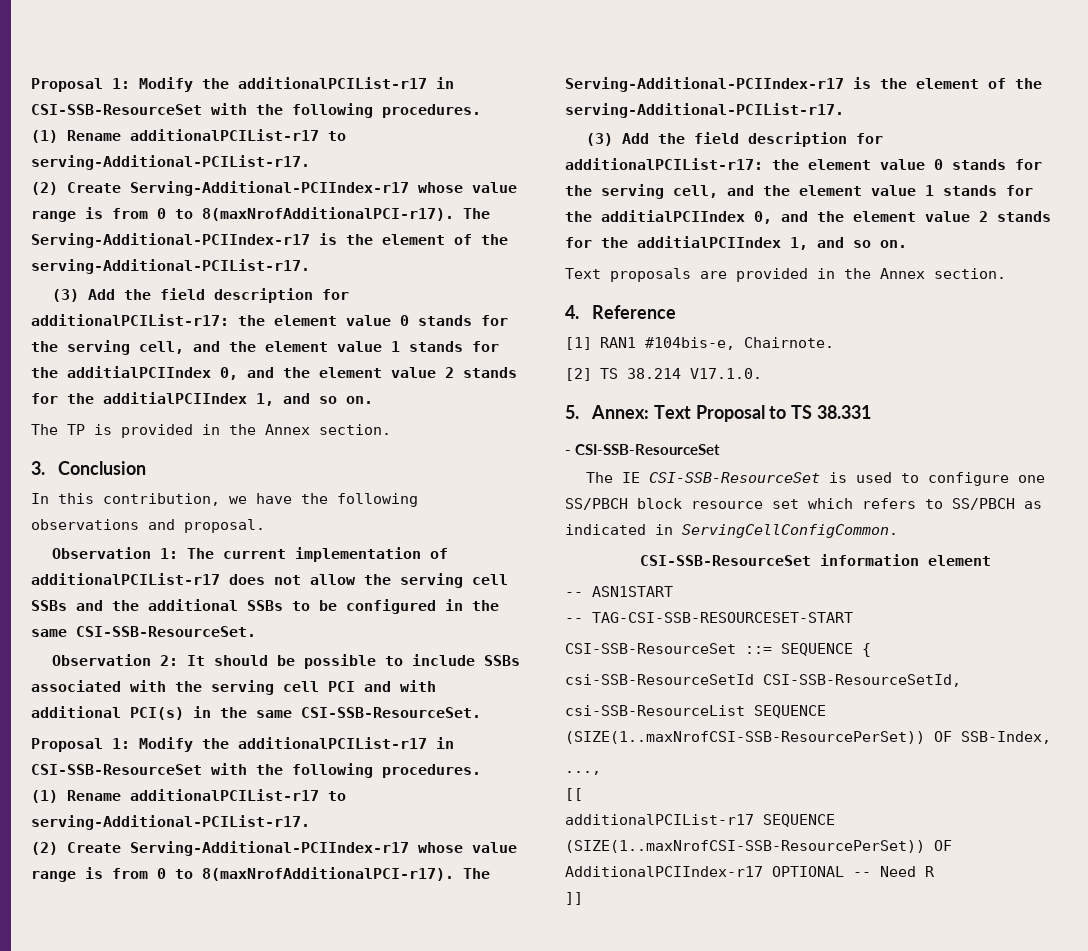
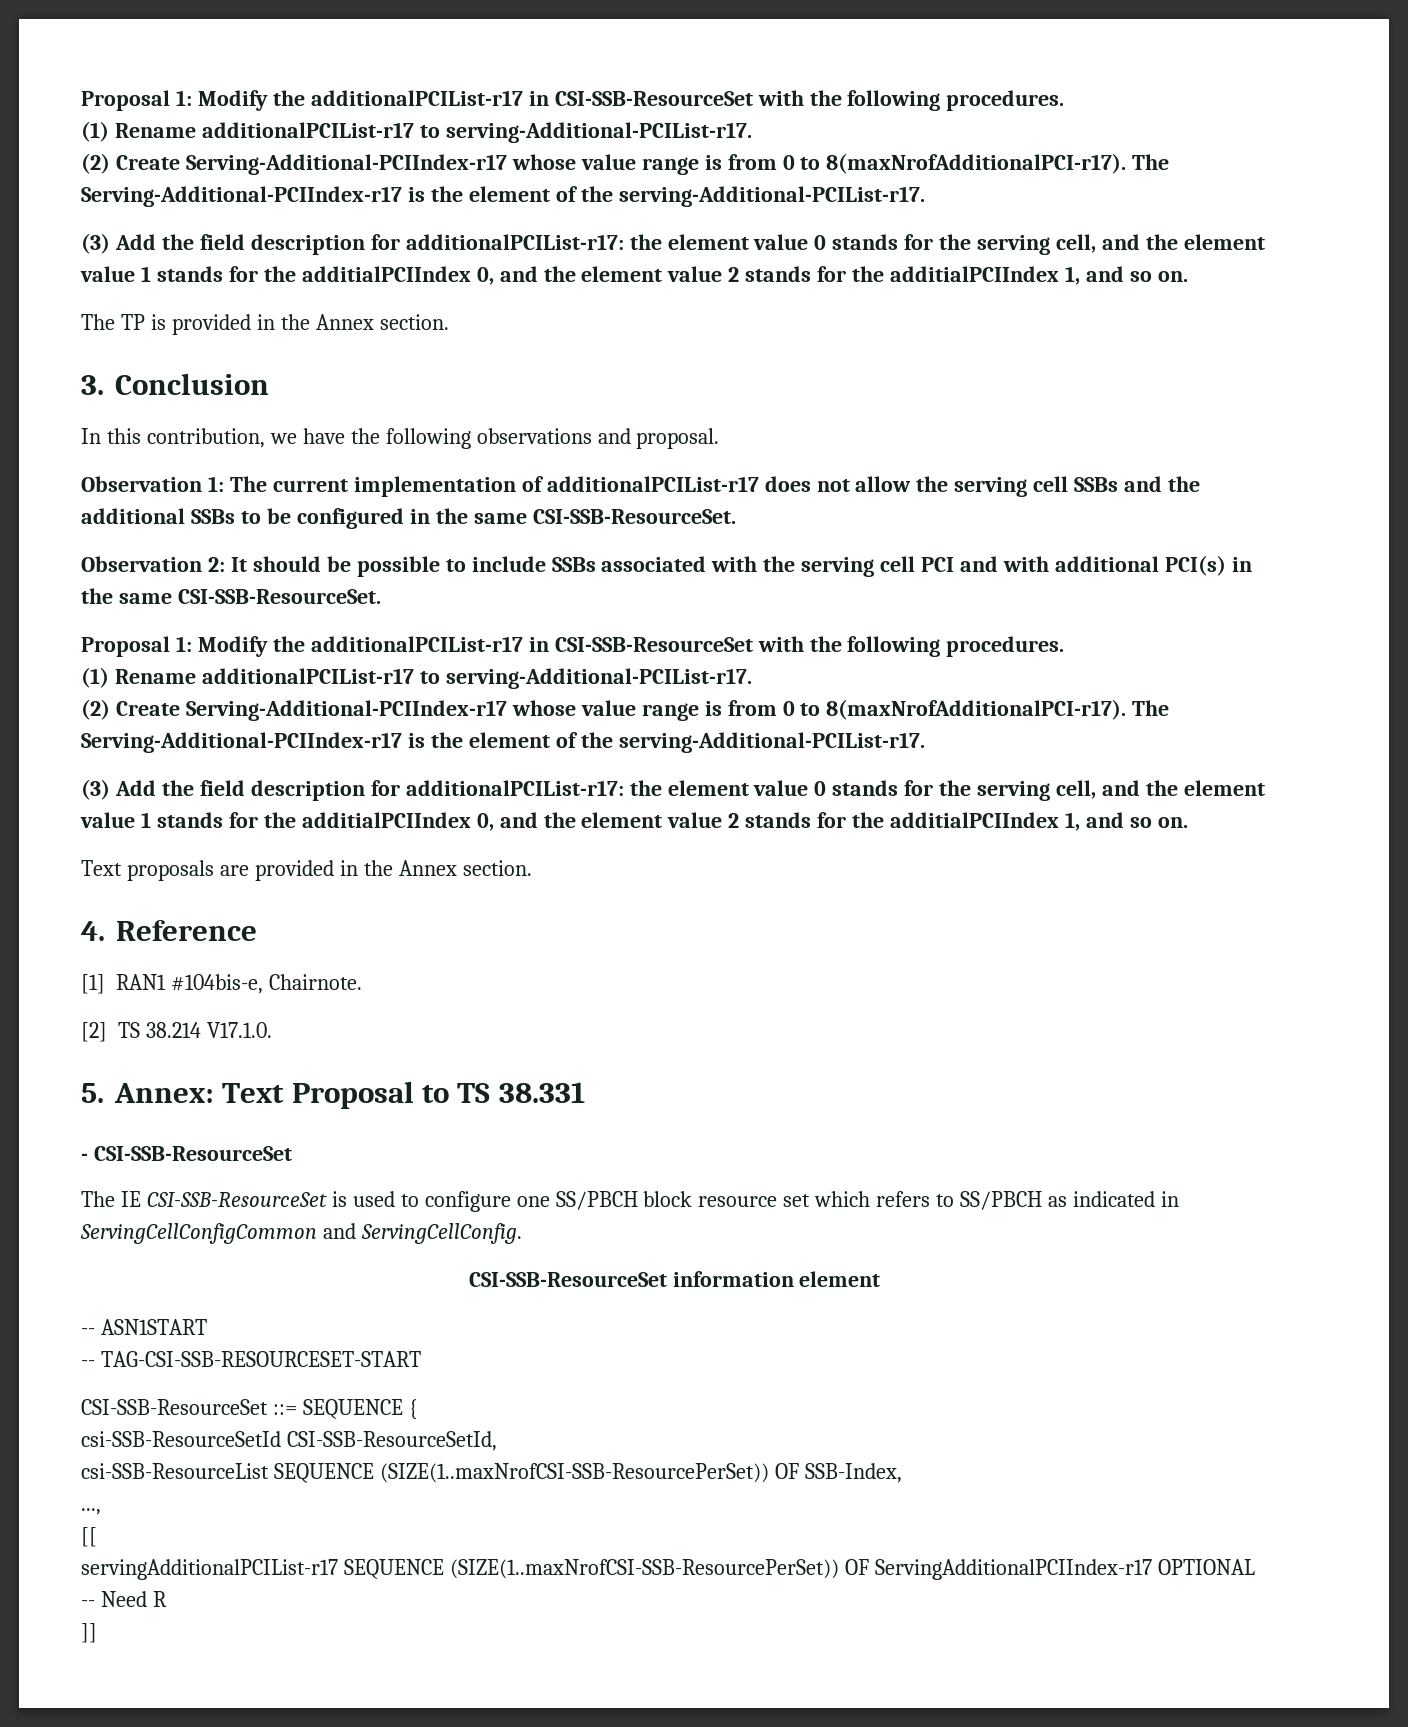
[682,524,898,538] ServingCellConfigCommon. -> [80,1223,522,1244] ServingCellConfigCommon and ServingCellConfig.
[565,814,835,827] [565,840,952,853] [565,866,763,877] additionalPCIList-r17 SEQUENCE (SIZE(1..maxNrofCSI-SSB-ResourcePerSet)) OF AdditionalPCIIndex-r17 -> [81,1559,1152,1580] servingAdditionalPCIList-r17 SEQUENCE (SIZE(1..maxNrofCSI-SSB-ResourcePerSet)) OF ServingAdditionalPCIIndex-r17

